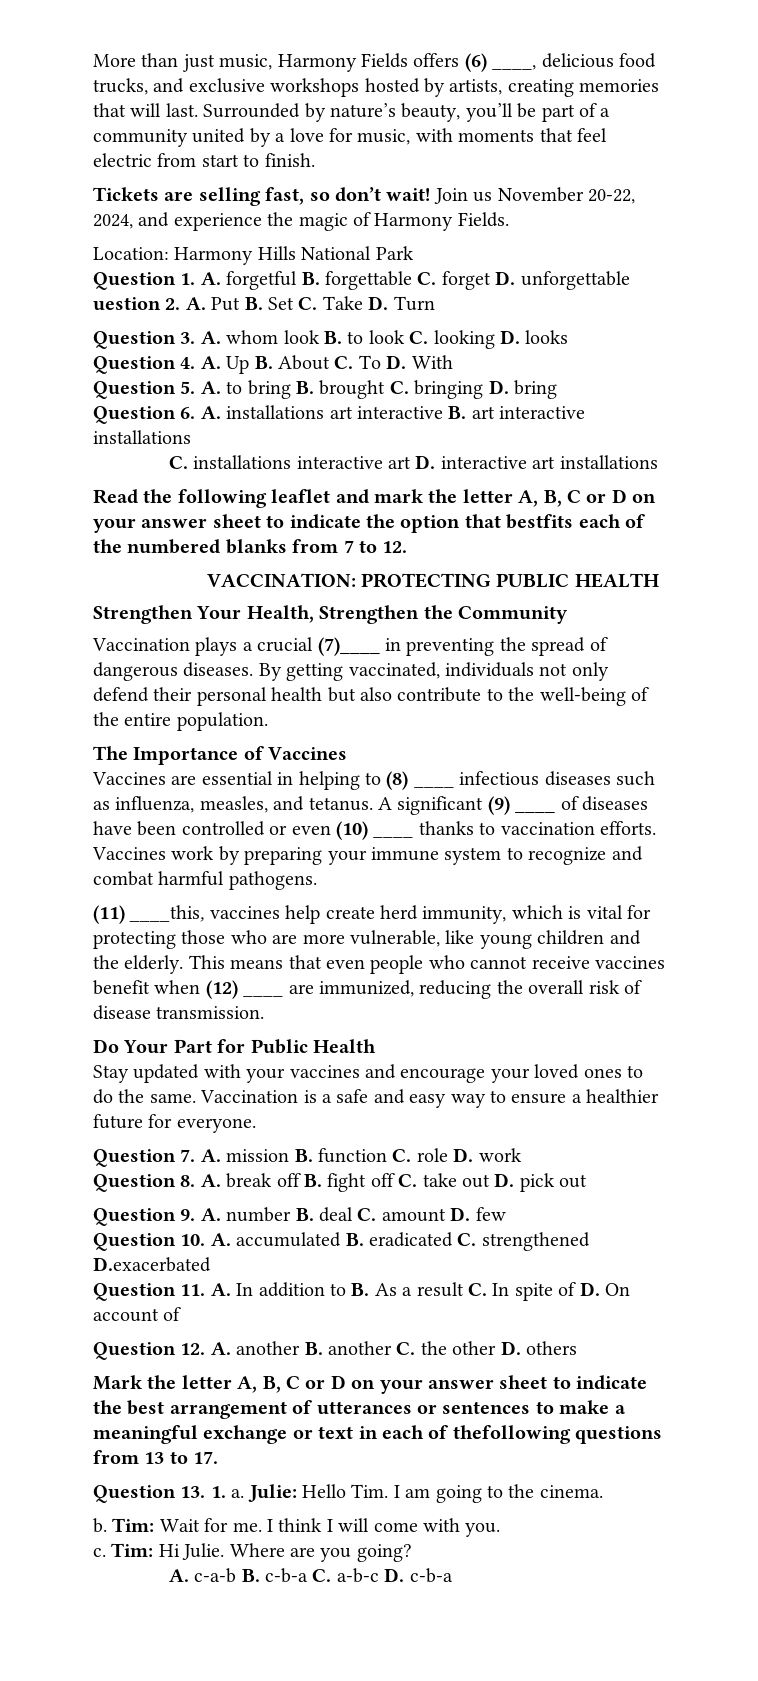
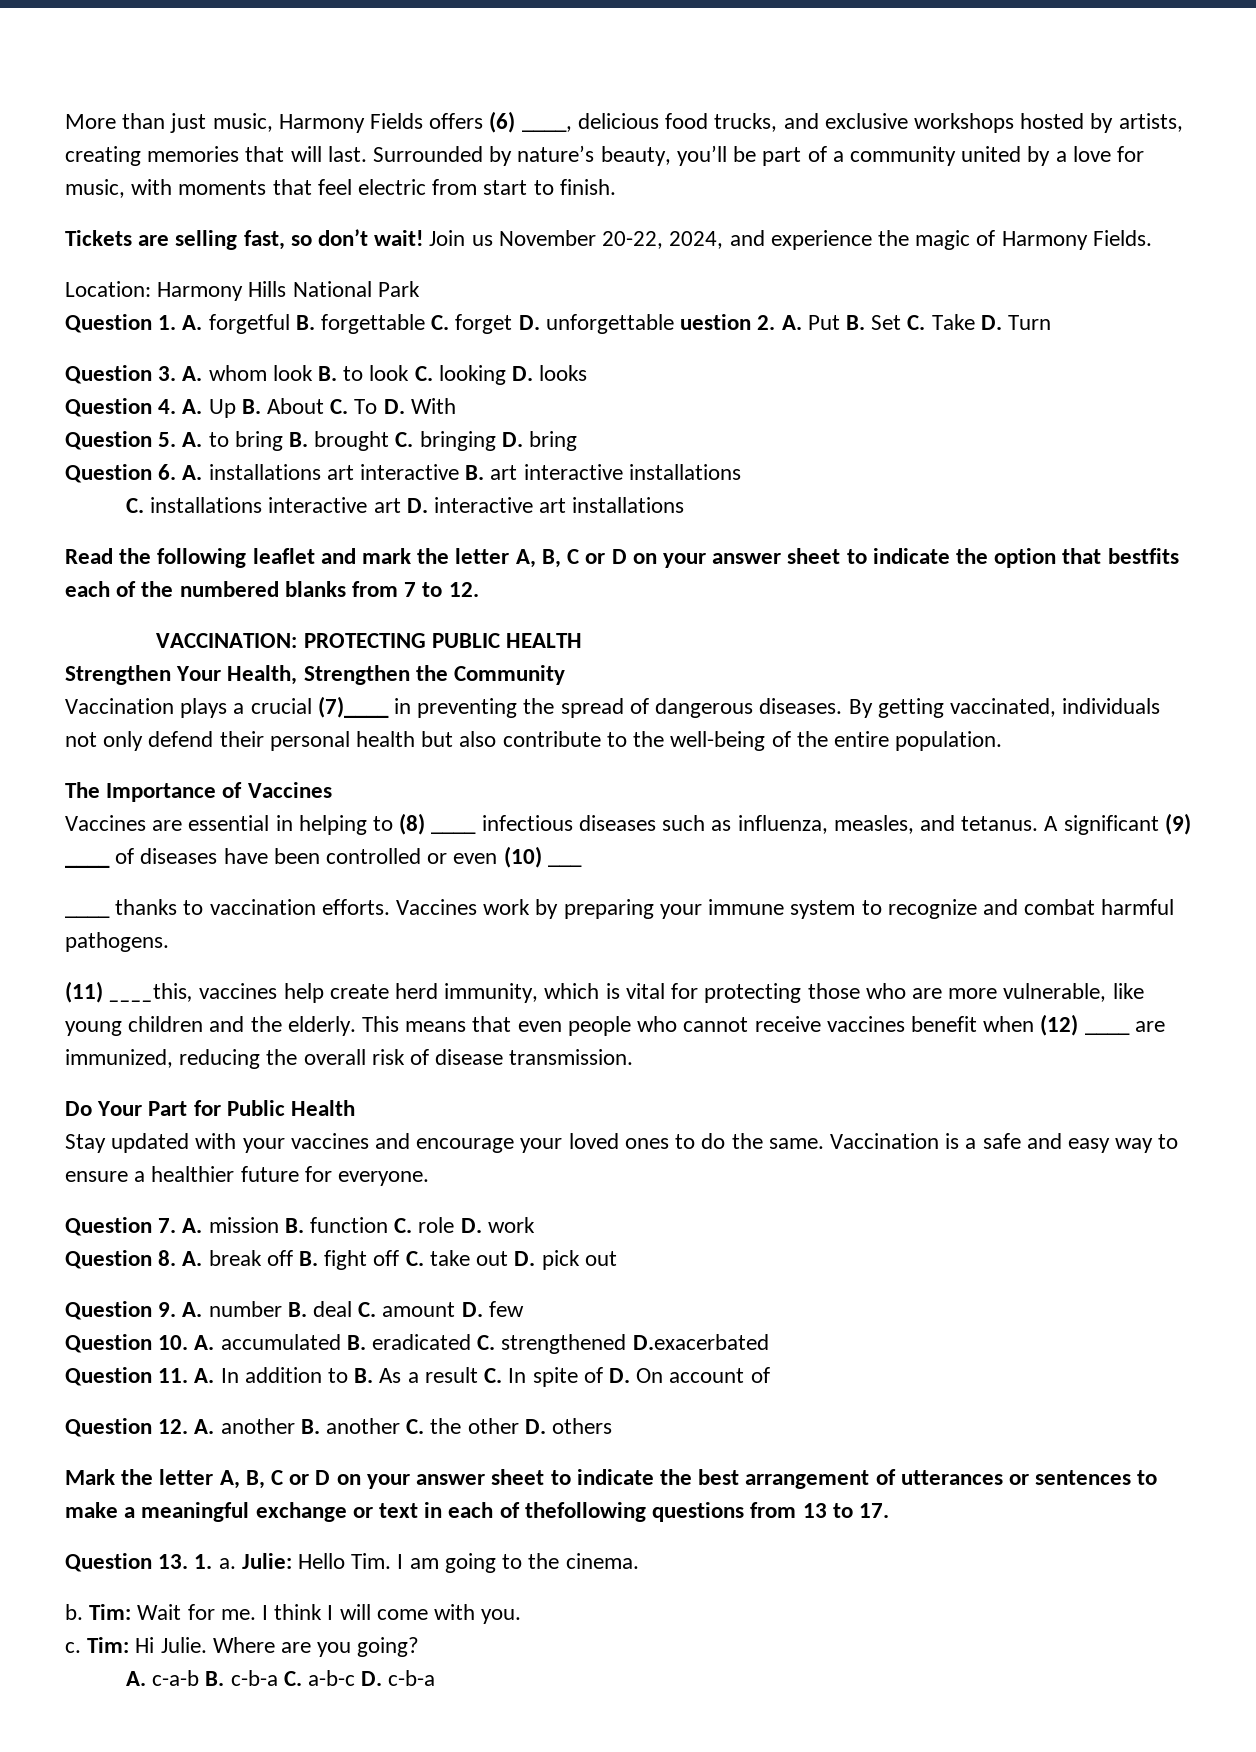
(368, 830) none -> [547,864,582,867] ___ //

